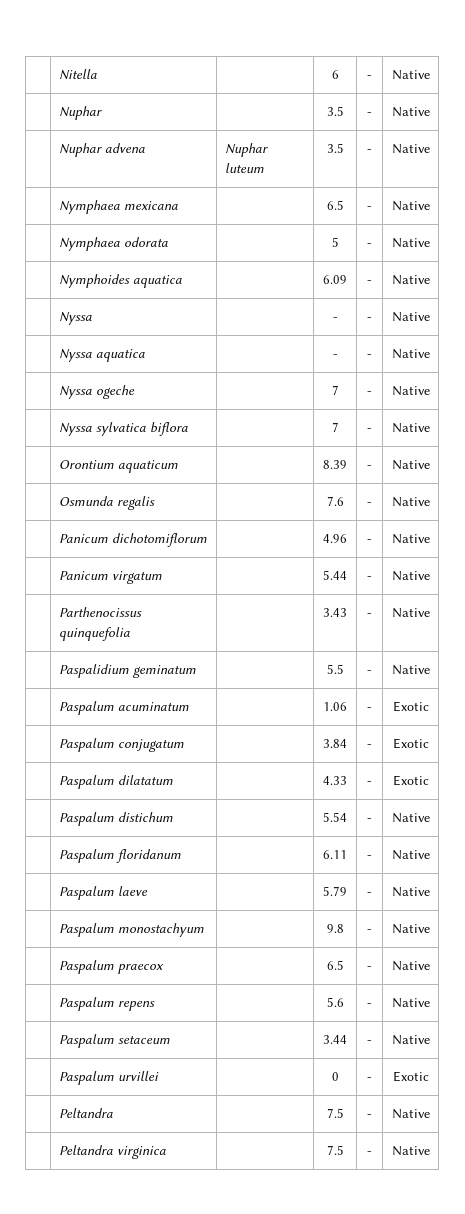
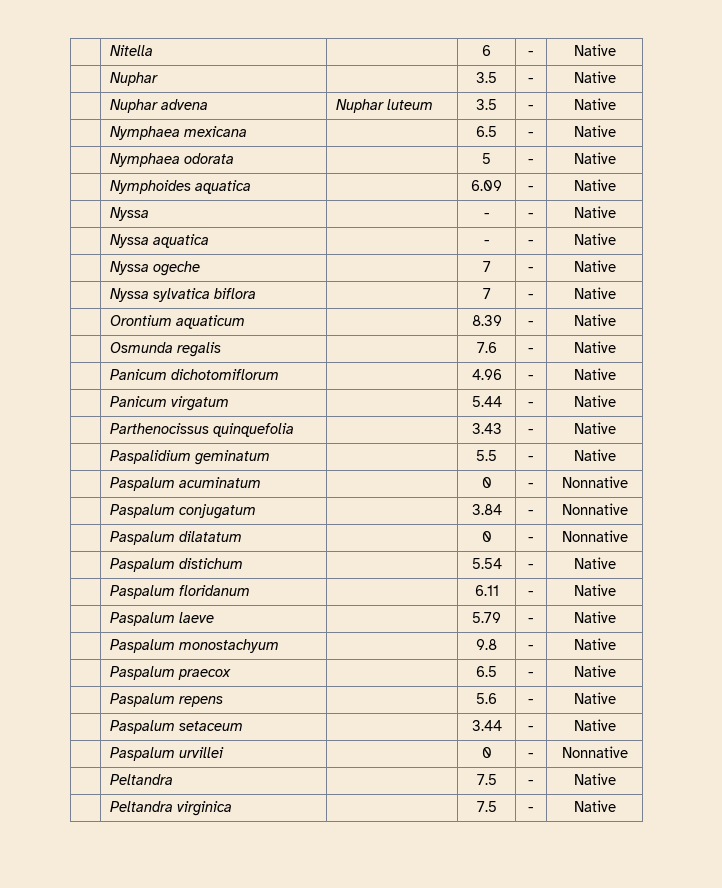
[323,702,347,711] [367,707,372,711] [392,701,429,712] 1.06 | - | Exotic -> [481,477,492,488] [528,483,534,488] [561,476,628,488] 0 | - | Nonnative
[392,738,429,749] Exotic -> [561,503,628,515] Nonnative
[323,776,347,785] [367,781,372,785] [392,775,429,786] 4.33 | - | Exotic -> [481,531,492,542] [528,537,534,542] [561,530,628,542] 0 | - | Nonnative
[392,1071,429,1082] Exotic -> [561,746,628,758] Nonnative

